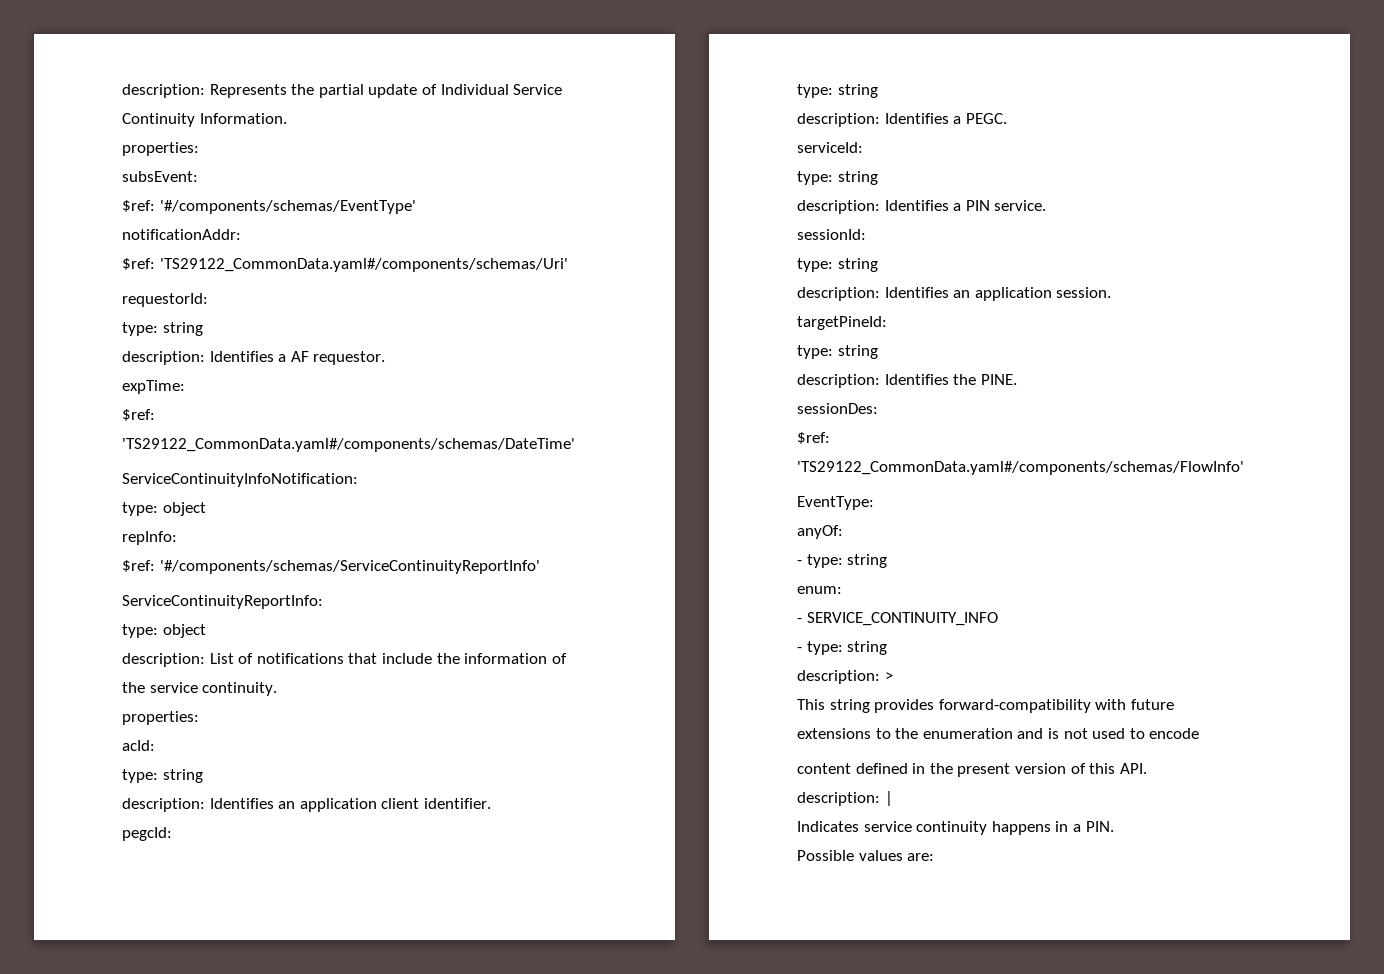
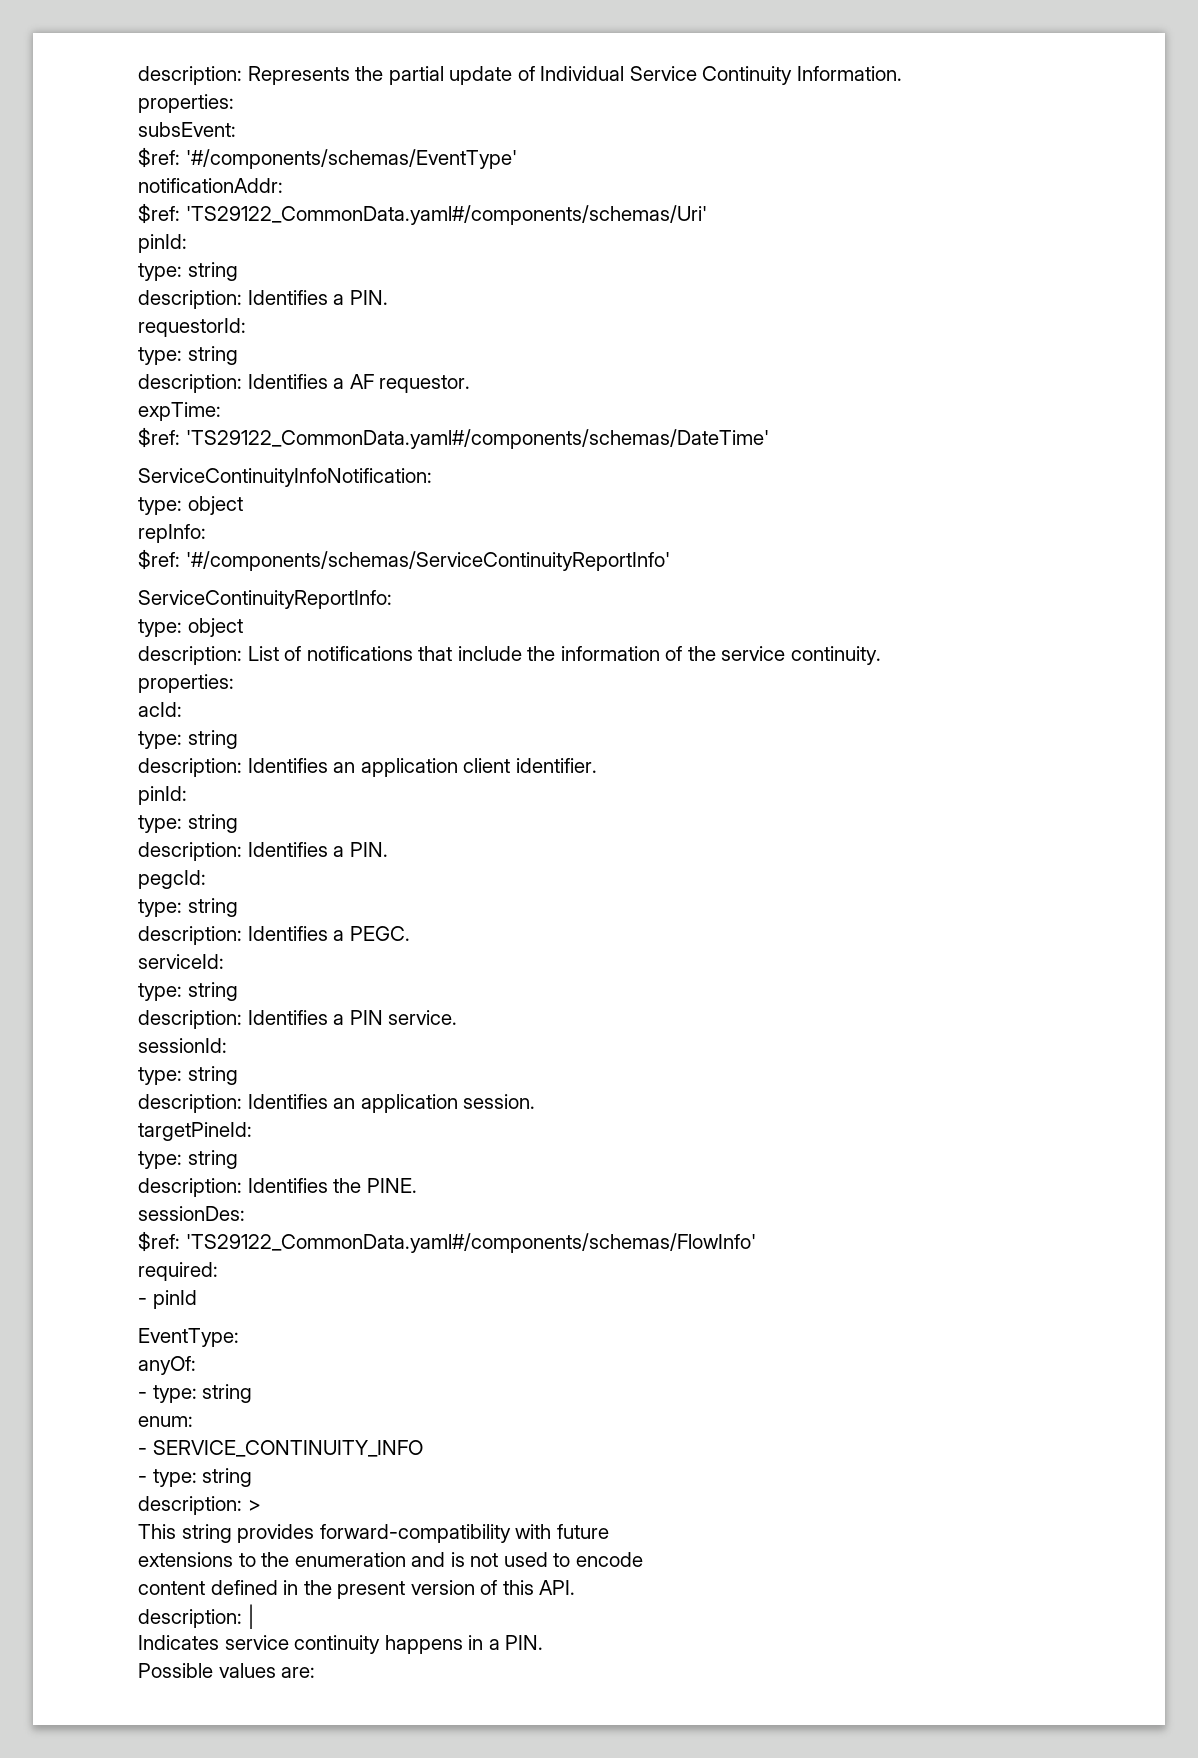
(568, 265) none -> [138,234,187,253] [138,262,238,281] [138,290,388,309] // pinId: // type: string // description: Identifies a PIN.
(491, 803) none -> [138,786,187,805] [138,814,238,833] [138,842,388,861] // pinId: // type: string // description: Identifies a PIN.
(1244, 468) none -> [138,1262,218,1281] [138,1290,197,1309] // required: // - pinId

